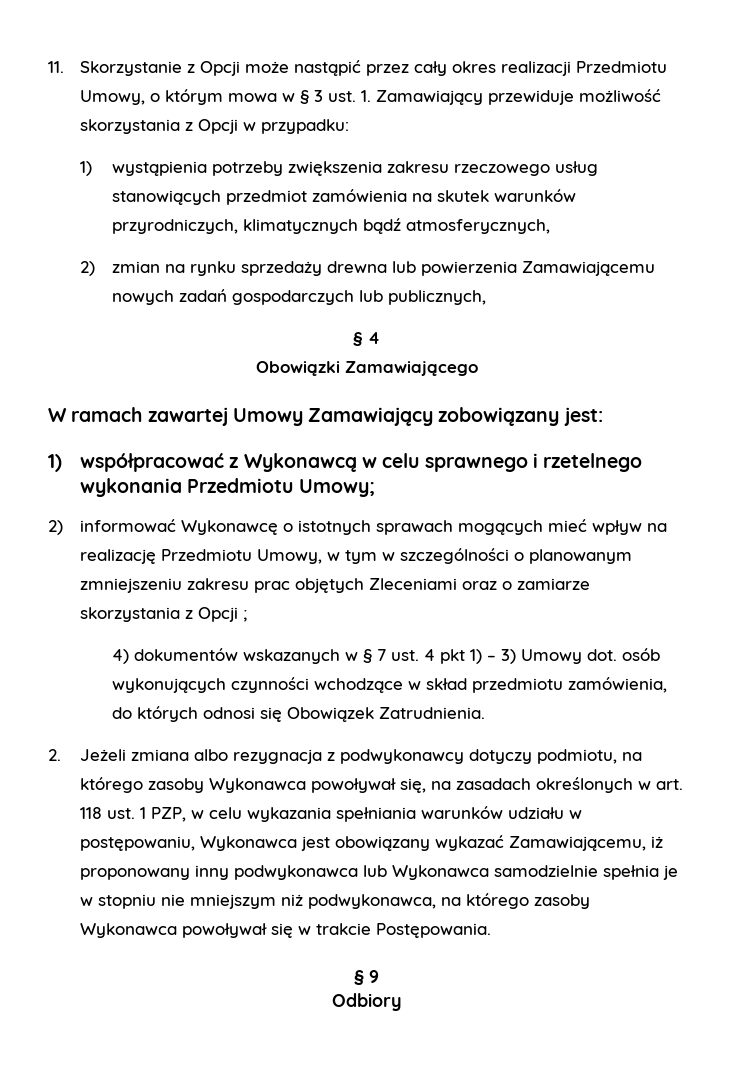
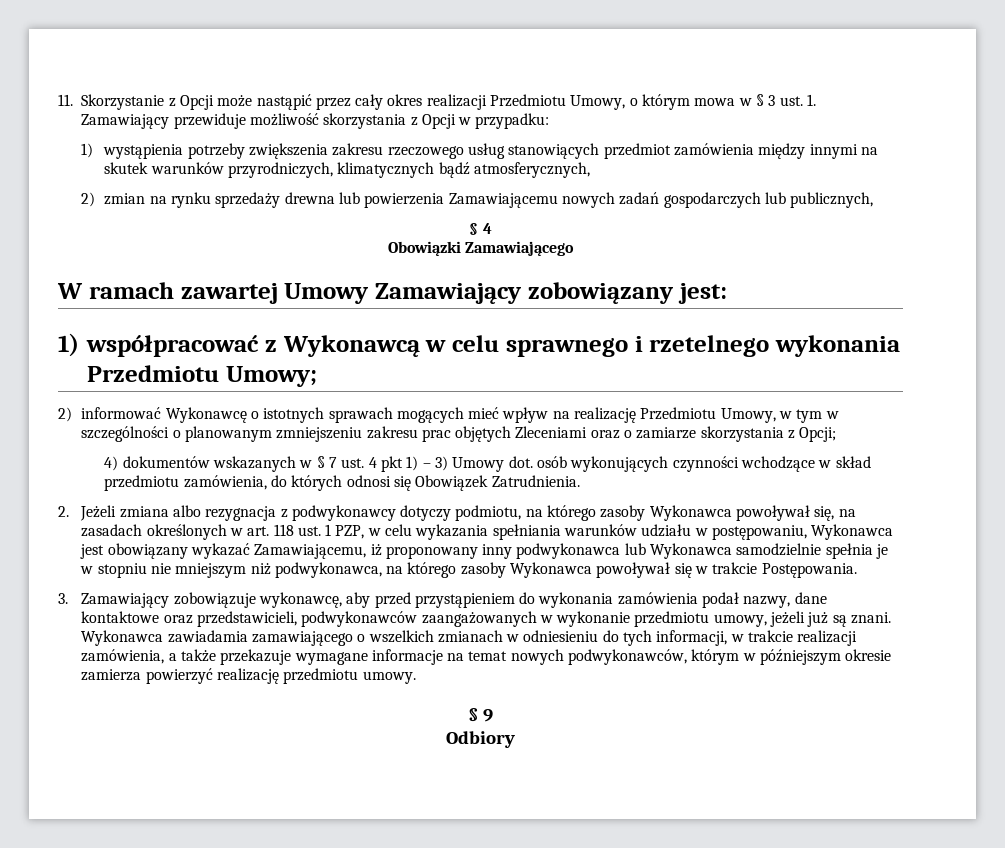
(408, 195) none -> [758,143,858,159] między innymi
[198,607,248,622] Opcji ; -> [799,427,837,442] Opcji;
(492, 930) none -> [58,592,827,608] [81,611,892,627] [81,630,858,646] [81,649,892,665] [81,668,416,684] // 3. Zamawiający zobowiązuje wykonawcę, aby przed przystąpieniem do wykonania zamówienia podał nazwy, dane kontaktowe oraz przedstawicieli, podwykonawców zaangażowanych w wykonanie przedmiotu umowy, jeżeli już są znani. Wykonawca zawiadamia zamawiającego o wszelkich zmianach w odniesieniu do tych informacji, w trakcie realizacji zamówienia, a także przekazuje wymagane informacje na temat nowych podwykonawców, którym w późniejszym okresie zamierza powierzyć realizację przedmiotu umowy.

